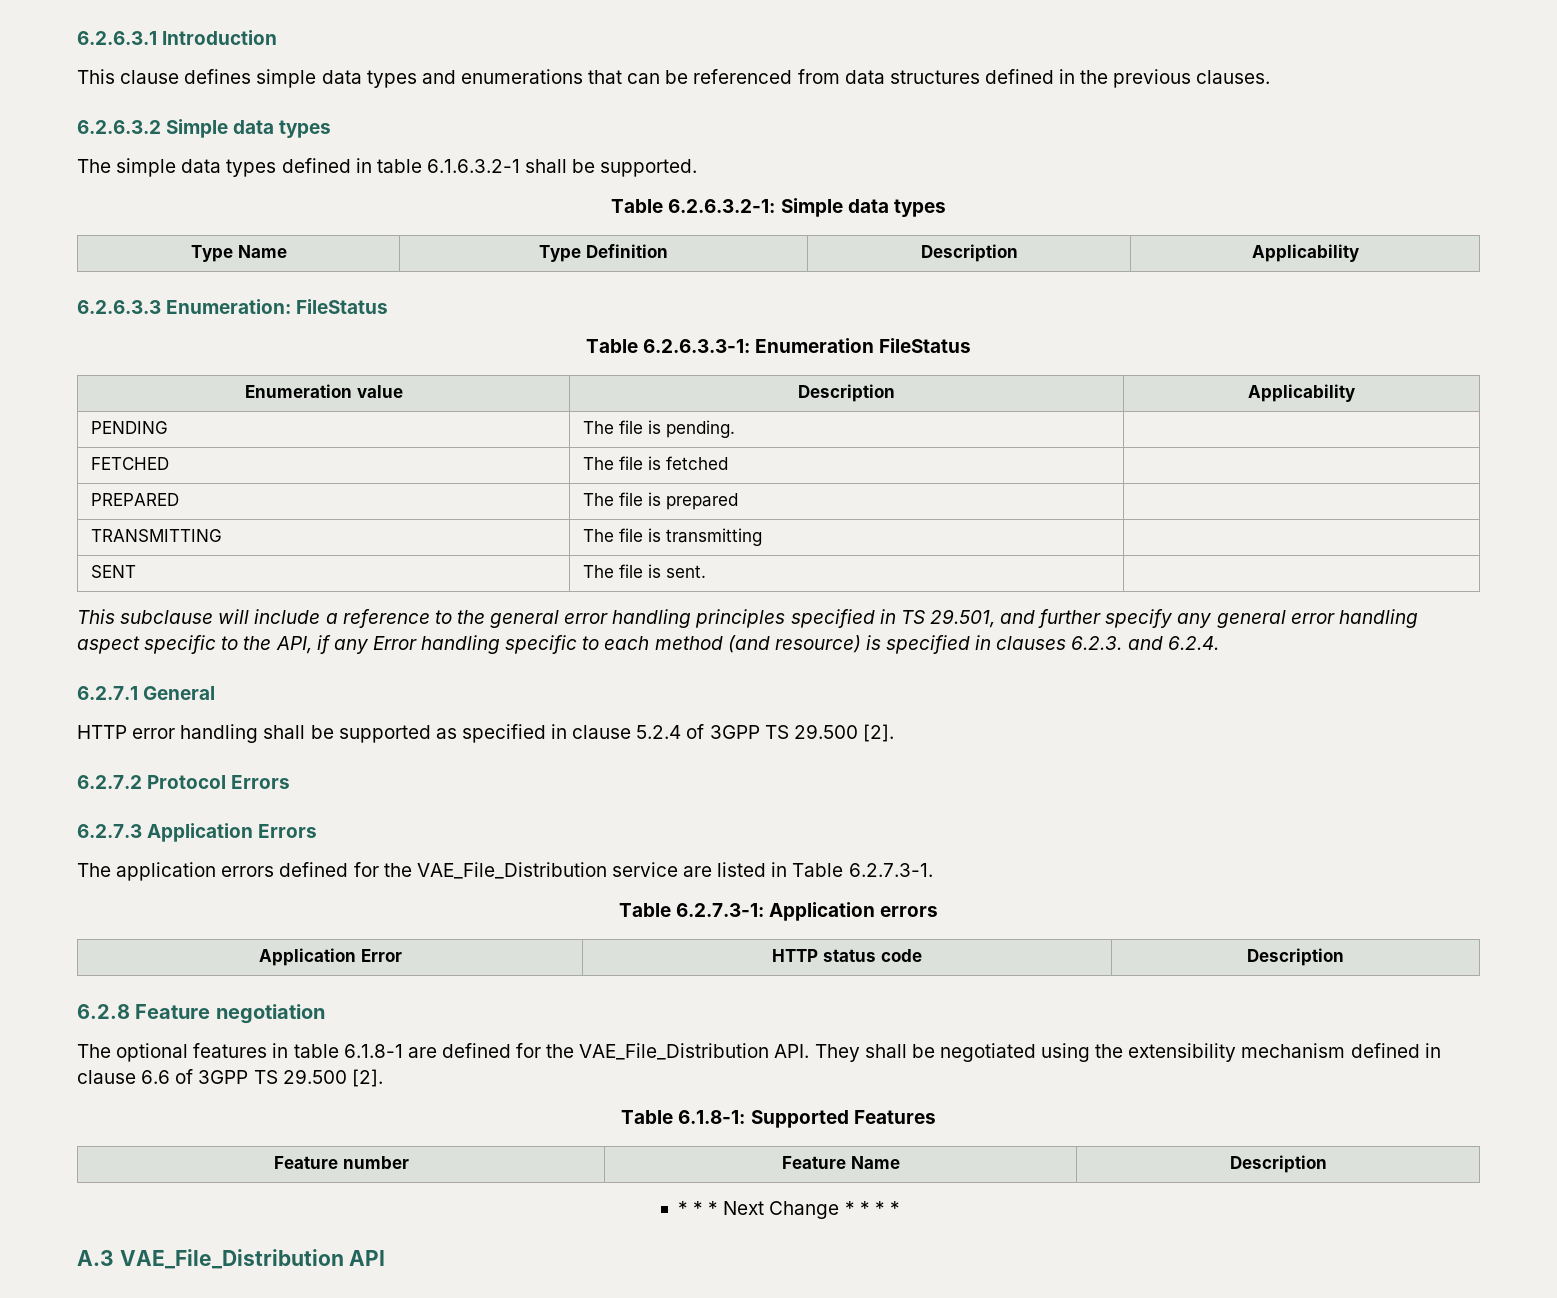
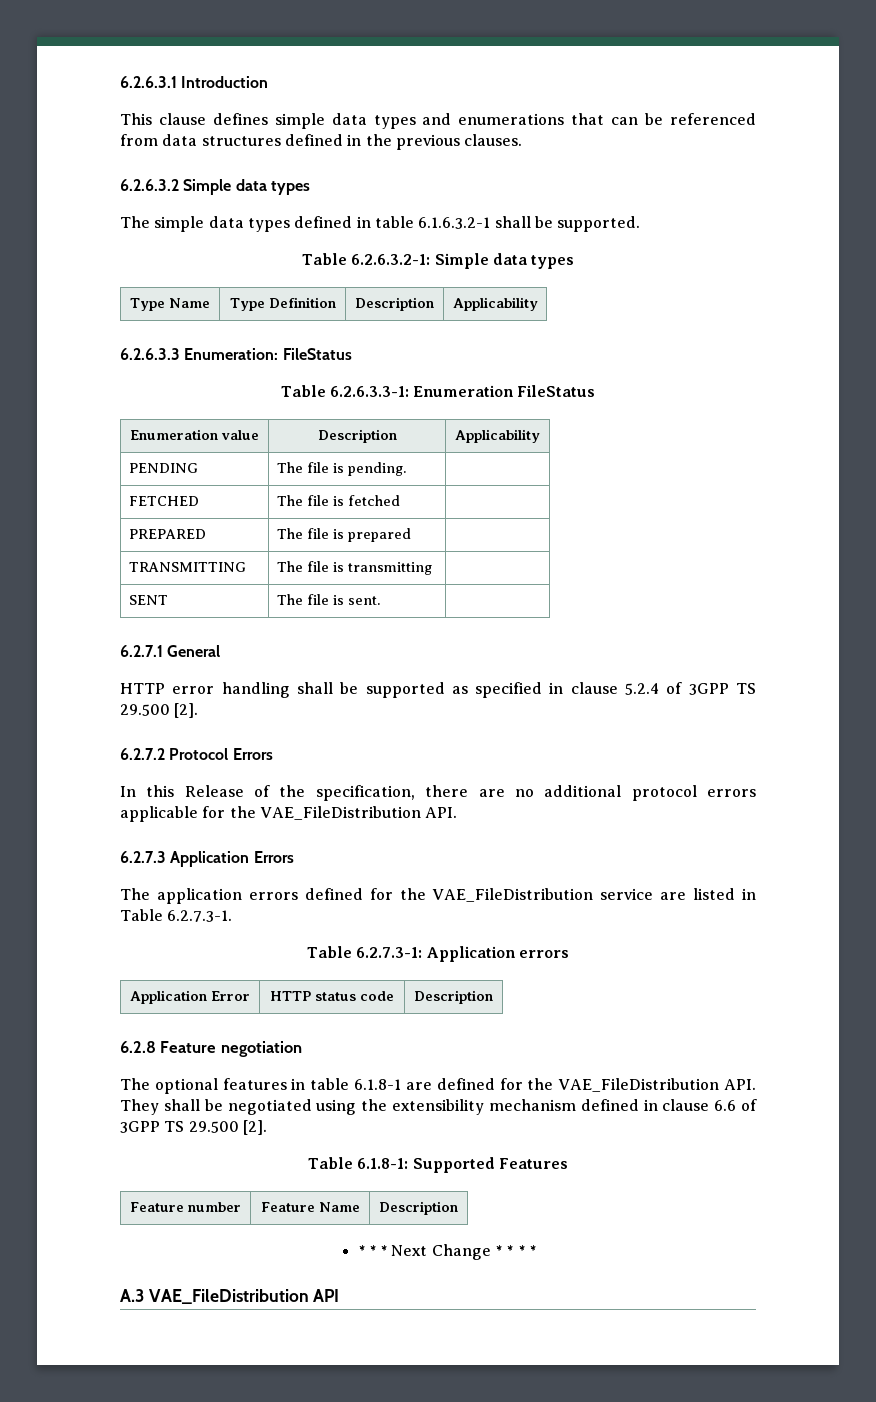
[77,609,1418,628] [77,635,1219,654] // This subclause will include a reference to the general error handling principles specified in TS 29.501, and further specify any general error handling aspect specific to the API, if any Error handling specific to each method (and resource) is specified in clauses 6.2.3. and 6.2.4. -> (380, 600) none
(291, 782) none -> [120,785,757,801] [120,806,458,822] // In this Release of the specification, there are no additional protocol errors applicable for the VAE_FileDistribution API.
[416,862,607,879] VAE_File_Distribution -> [432,888,594,902] VAE_FileDistribution
[579,1043,770,1060] VAE_File_Distribution -> [558,1078,720,1092] VAE_FileDistribution
[119,1249,344,1269] VAE_File_Distribution -> [148,1289,309,1304] VAE_FileDistribution

